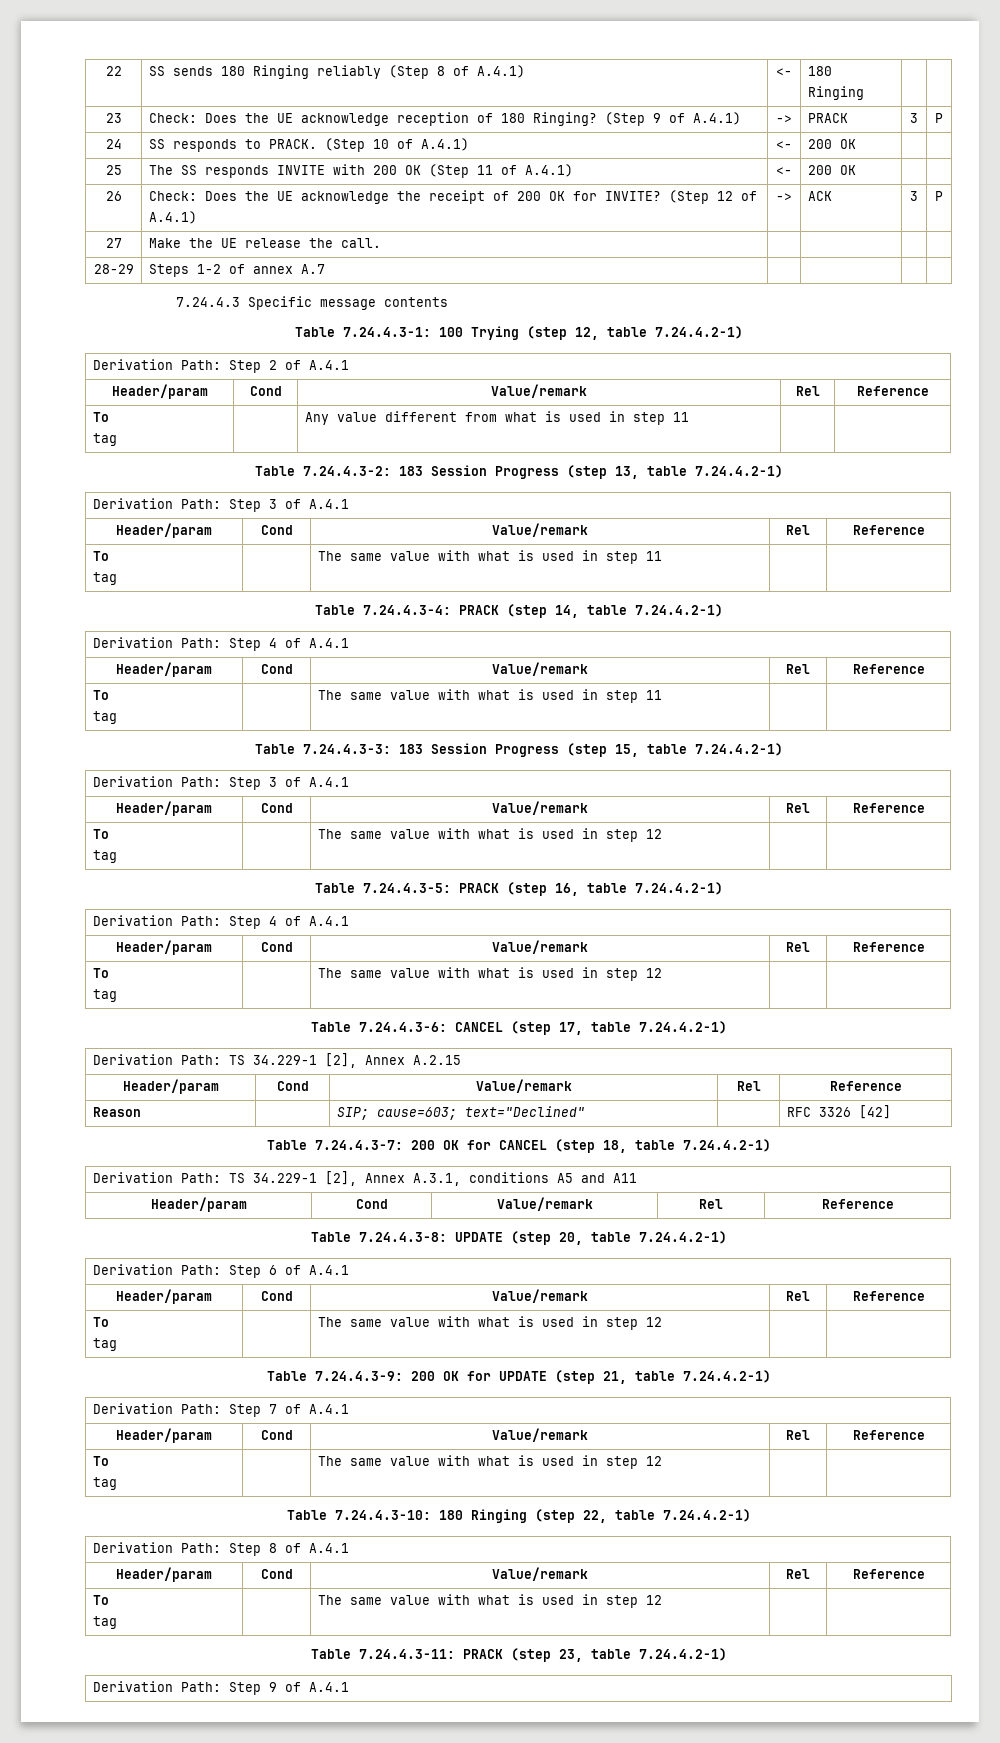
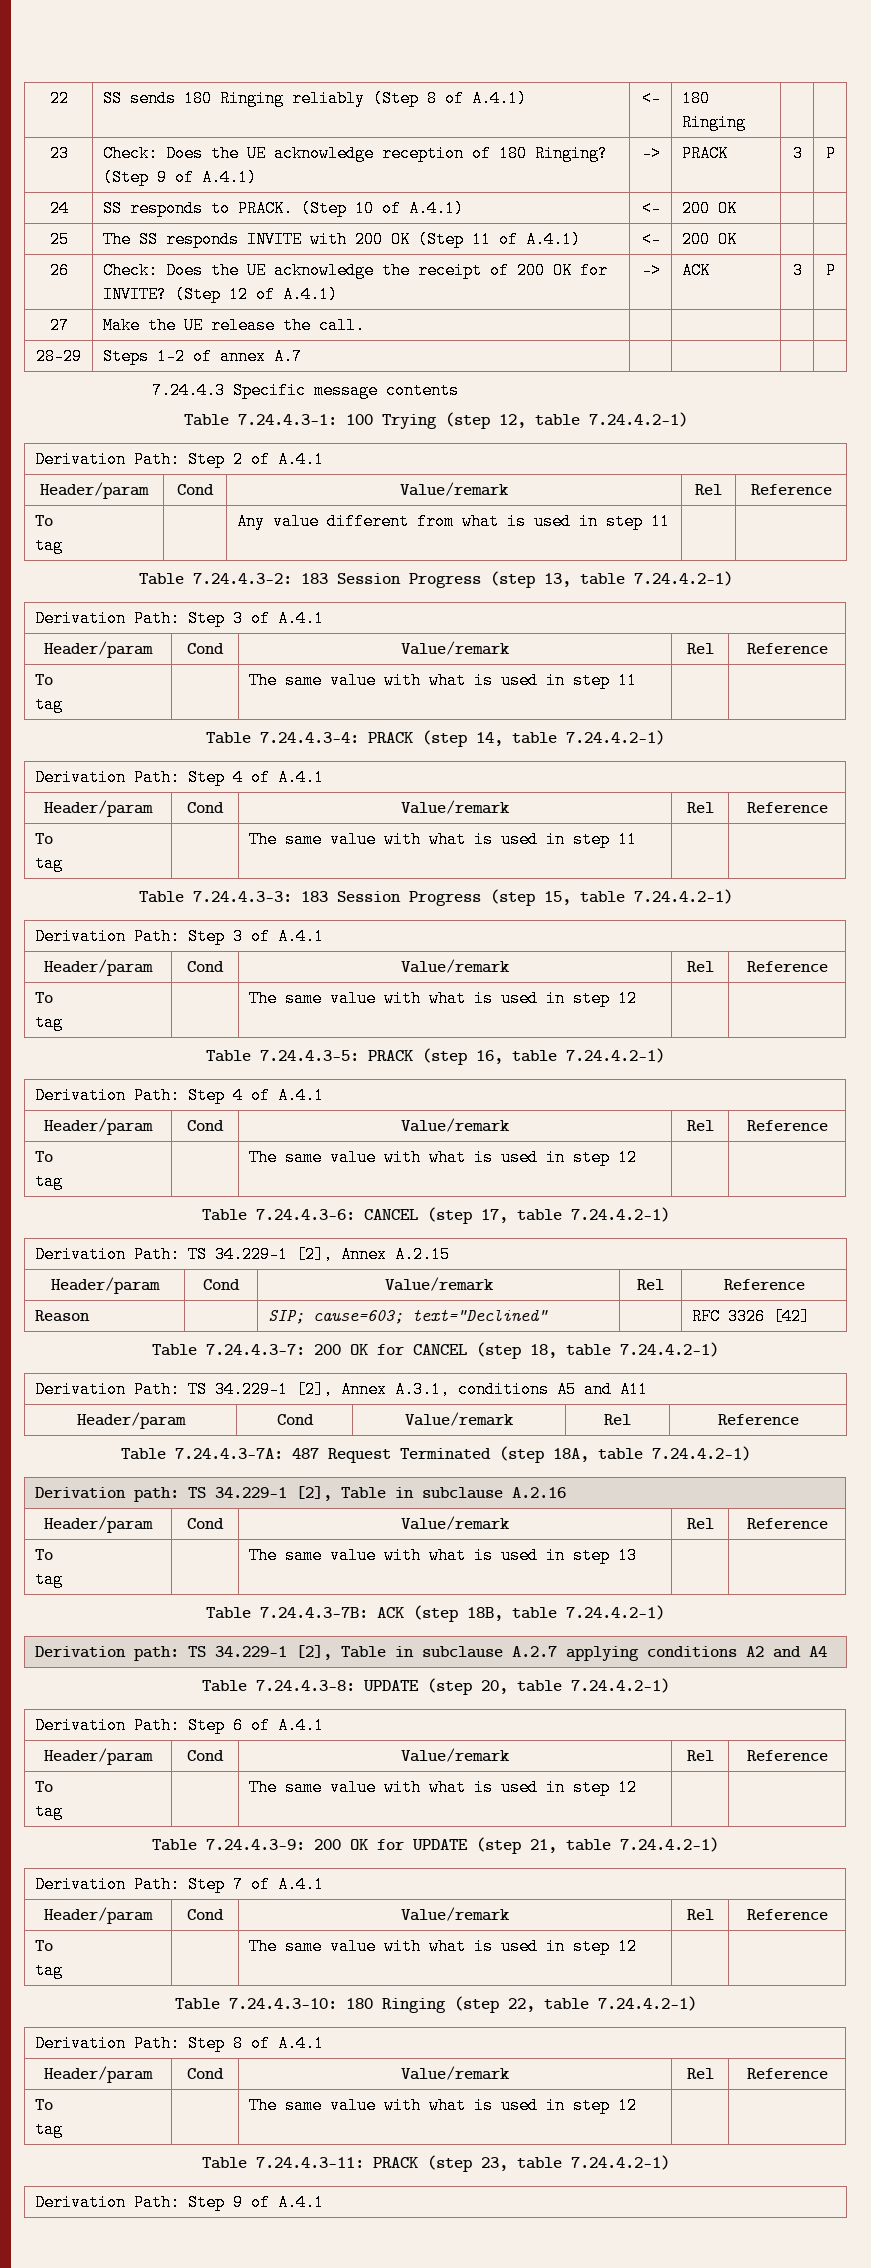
(894, 1204) none -> [120,1446,751,1463] [35,1486,567,1502] [44,1516,153,1533] [187,1518,224,1529] [401,1516,510,1530] [686,1518,714,1529] [746,1518,828,1529] [35,1549,54,1560] [35,1571,64,1588] [249,1547,638,1564] [206,1605,665,1622] [35,1645,828,1661] // Table 7.24.4.3-7A: 487 Request Terminated (step 18A, table 7.24.4.2-1) // Derivation path: TS 34.229-1 [2], Table in subclause A.2.16 // Header/param | Cond | Value/remark | Rel | Reference // To // tag | | The same value with what is used in step 13 | | // Table 7.24.4.3-7B: ACK (step 18B, table 7.24.4.2-1) // Derivation path: TS 34.229-1 [2], Table in subclause A.2.7 applying conditions A2 and A4

